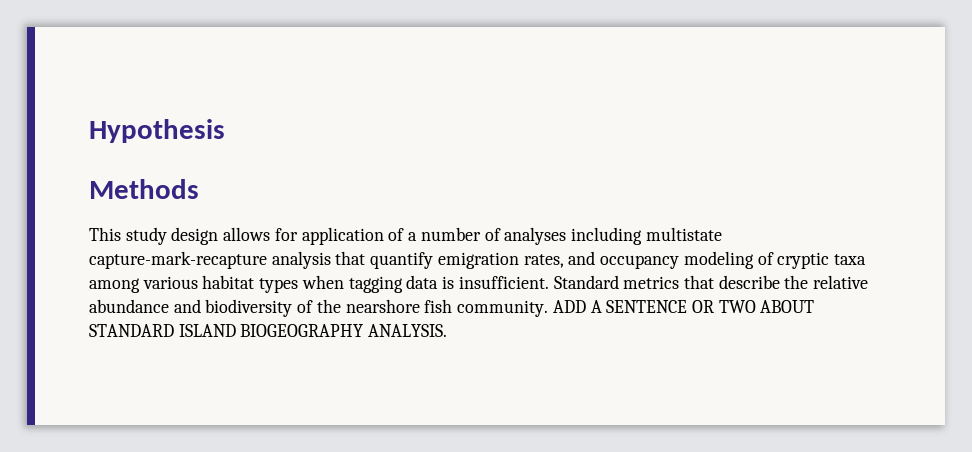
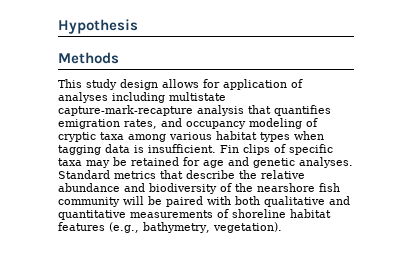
[408,227,501,241] a number of -> (303, 83) none
[370,252,434,269] quantify -> [274,105,331,116] quantifies
(549, 282) none -> [220,144,333,155] [58,157,353,168] Fin clips of specific taxa may be retained for age and genetic analyses.
[457,300,815,317] [89,324,448,337] community. ADD A SENTENCE OR TWO ABOUT STANDARD ISLAND BIOGEOGRAPHY ANALYSIS. -> [58,196,350,207] [58,209,331,220] [58,222,282,233] community will be paired with both qualitative and quantitative measurements of shoreline habitat features (e.g., bathymetry, vegetation).

